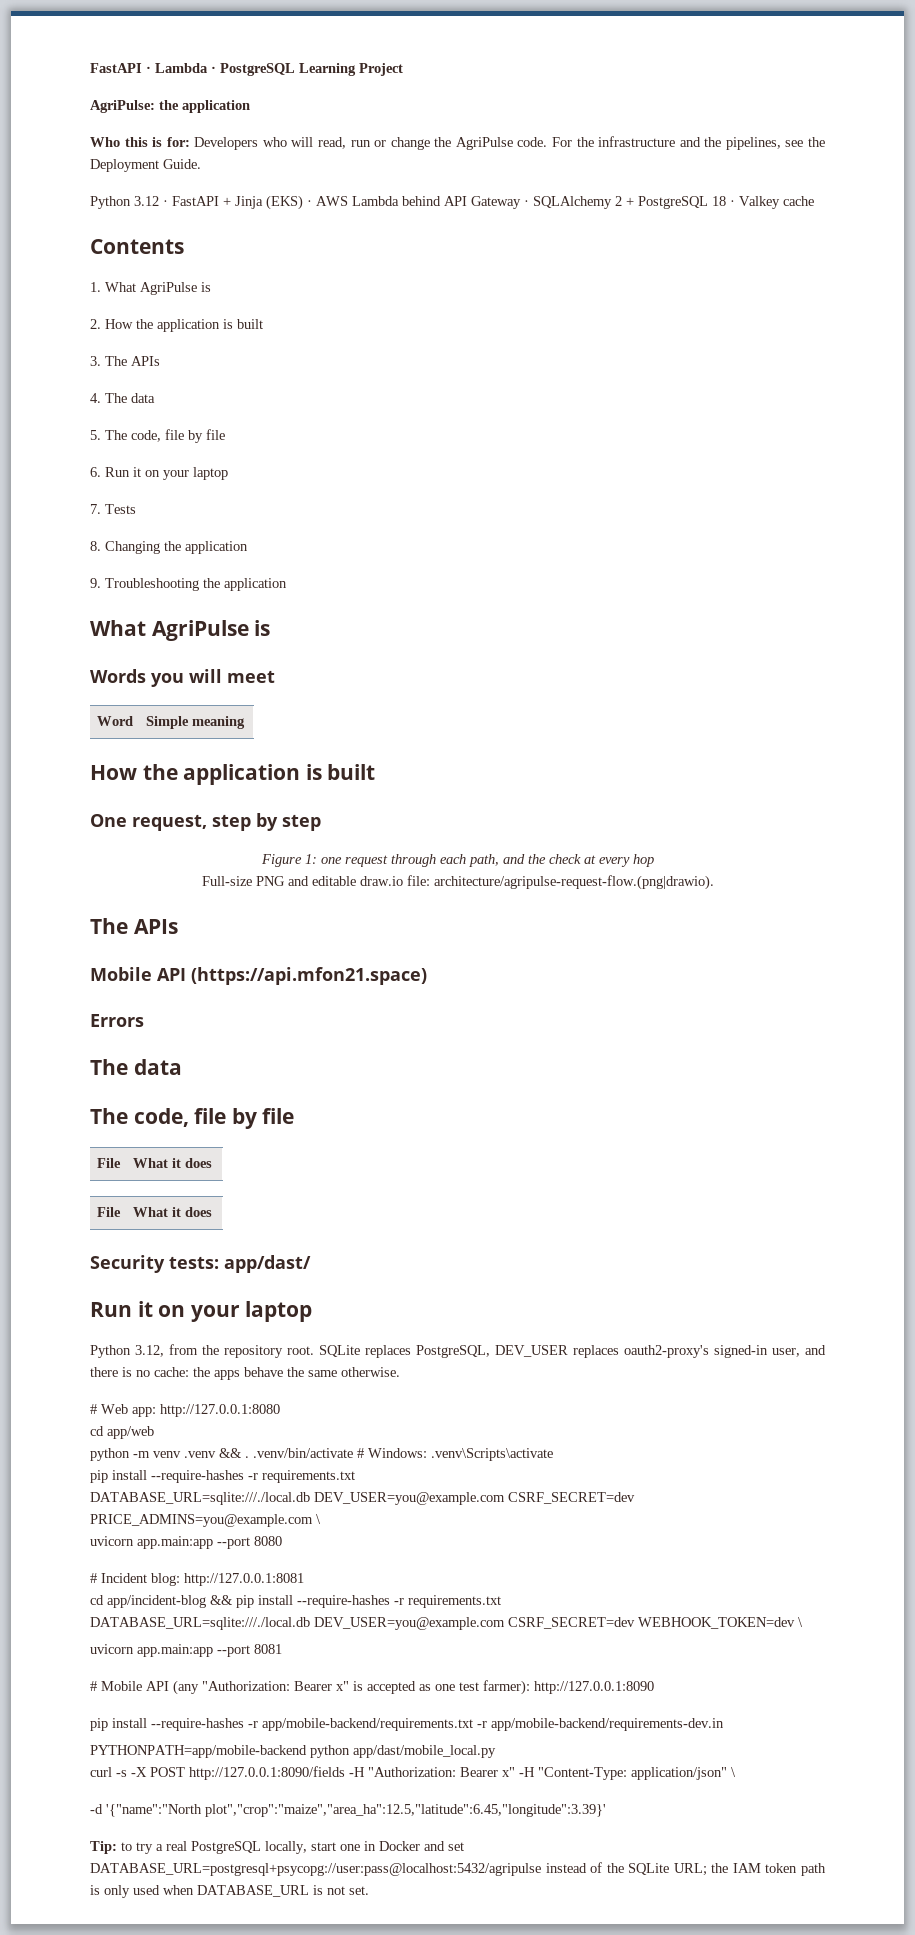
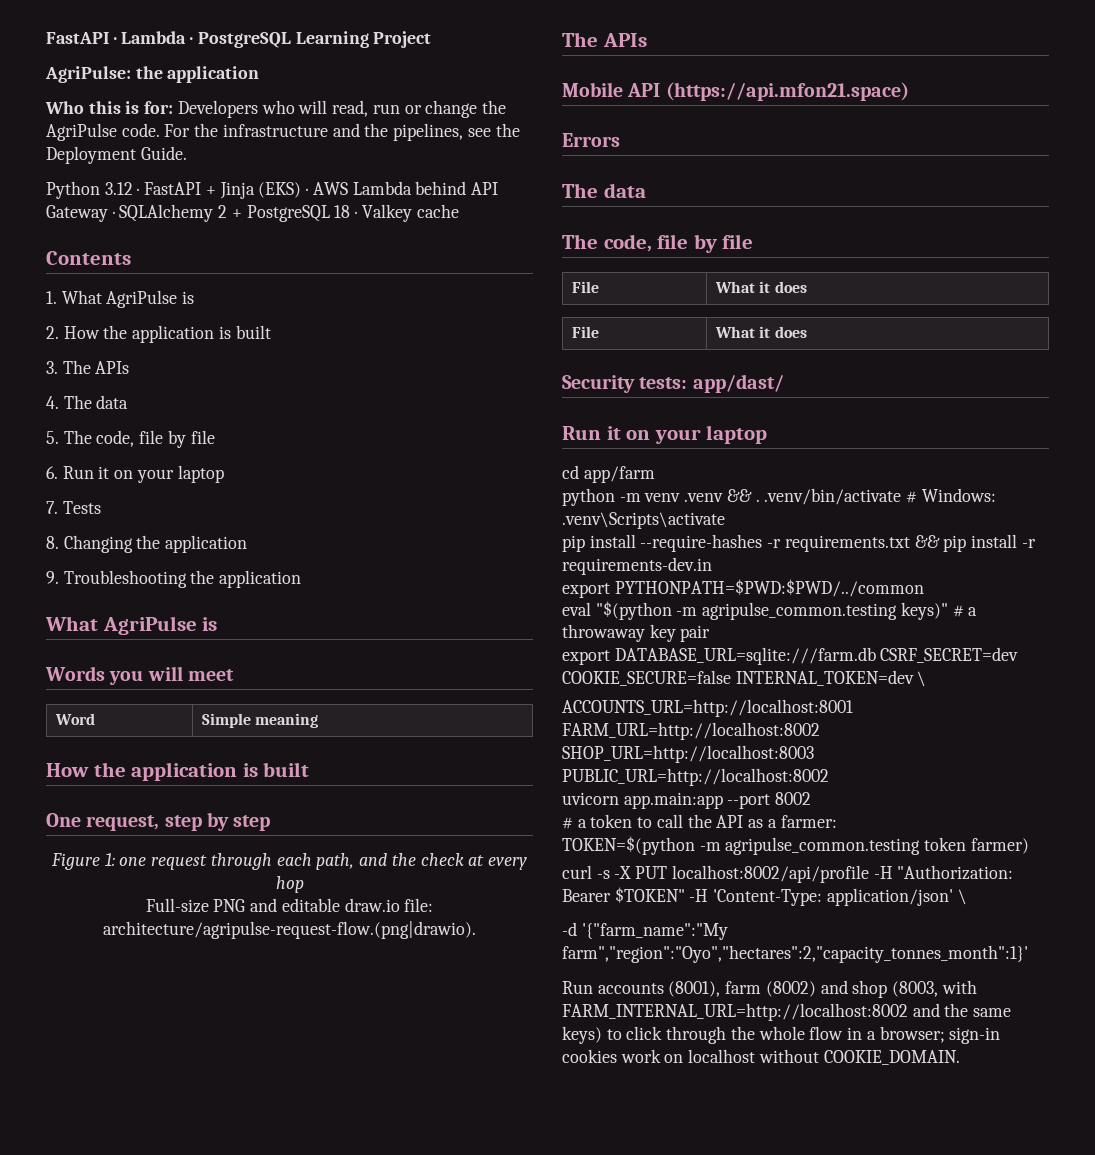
[90,1344,826,1358] [90,1367,400,1380] [90,1404,280,1417] [90,1426,154,1439] // Python 3.12, from the repository root. SQLite replaces PostgreSQL, DEV_USER replaces oauth2-proxy's signed-in user, and there is no cache: the apps behave the same otherwise. // # Web app: http://127.0.0.1:8080 // cd app/web -> [562,465,655,483] // cd app/farm
[90,1492,635,1505] [90,1514,321,1527] [90,1536,282,1549] [90,1573,304,1586] [90,1595,501,1608] [90,1617,803,1630] [90,1644,282,1657] [90,1680,654,1695] [90,1718,724,1731] [90,1745,496,1758] // DATABASE_URL=sqlite:///./local.db DEV_USER=you@example.com CSRF_SECRET=dev PRICE_ADMINS=you@example.com \ // uvicorn app.main:app --port 8080 // # Incident blog: http://127.0.0.1:8081 // cd app/incident-blog && pip install --require-hashes -r requirements.txt // DATABASE_URL=sqlite:///./local.db DEV_USER=you@example.com CSRF_SECRET=dev WEBHOOK_TOKEN=dev \ // uvicorn app.main:app --port 8081 // # Mobile API (any "Authorization: Bearer x" is accepted as one test farmer): http://127.0.0.1:8090 // pip install --require-hashes -r app/mobile-backend/requirements.txt -r app/mobile-backend/requirements-dev.in // PYTHONPATH=app/mobile-backend python app/dast/mobile_local.py -> [914,534,1036,552] [562,557,712,575] [562,579,924,598] [562,601,978,620] [562,624,711,642] [562,647,1019,665] [562,670,927,687] [562,699,853,717] [562,722,820,740] [562,745,814,763] [562,768,829,786] [562,792,812,809] [562,814,837,829] [562,836,1029,855] && pip install -r requirements-dev.in // export PYTHONPATH=$PWD:$PWD/../common // eval "$(python -m agripulse_common.testing keys)" # a throwaway key pair // export DATABASE_URL=sqlite:///farm.db CSRF_SECRET=dev COOKIE_SECURE=false INTERNAL_TOKEN=dev \ // ACCOUNTS_URL=http://localhost:8001 FARM_URL=http://localhost:8002 SHOP_URL=http://localhost:8003 PUBLIC_URL=http://localhost:8002 // uvicorn app.main:app --port 8002 // # a token to call the API as a farmer: // TOKEN=$(python -m agripulse_common.testing token farmer)
[150,1766,345,1780] POST http://127.0.0.1:8090/fields -> [635,865,869,883] PUT localhost:8002/api/profile
[502,1767,736,1780] [90,1804,606,1817] [90,1841,464,1854] [90,1862,826,1876] [90,1885,369,1898] x" -H "Content-Type: application/json" \ // -d '{"name":"North plot","crop":"maize","area_ha":12.5,"latitude":6.45,"longitude":3.39}' // Tip: to try a real PostgreSQL locally, start one in Docker and set DATABASE_URL=postgresql+psycopg://user:pass@localhost:5432/agripulse instead of the SQLite URL; the IAM token path is only used when DATABASE_URL is not set. -> [614,887,967,906] [562,922,728,940] [562,945,1028,963] [562,980,977,998] [562,1003,1012,1021] [562,1026,1001,1044] [562,1049,960,1065] $TOKEN" -H 'Content-Type: application/json' \ // -d '{"farm_name":"My farm","region":"Oyo","hectares":2,"capacity_tonnes_month":1}' // Run accounts (8001), farm (8002) and shop (8003, with FARM_INTERNAL_URL=http://localhost:8002 and the same keys) to click through the whole flow in a browser; sign-in cookies work on localhost without COOKIE_DOMAIN.

